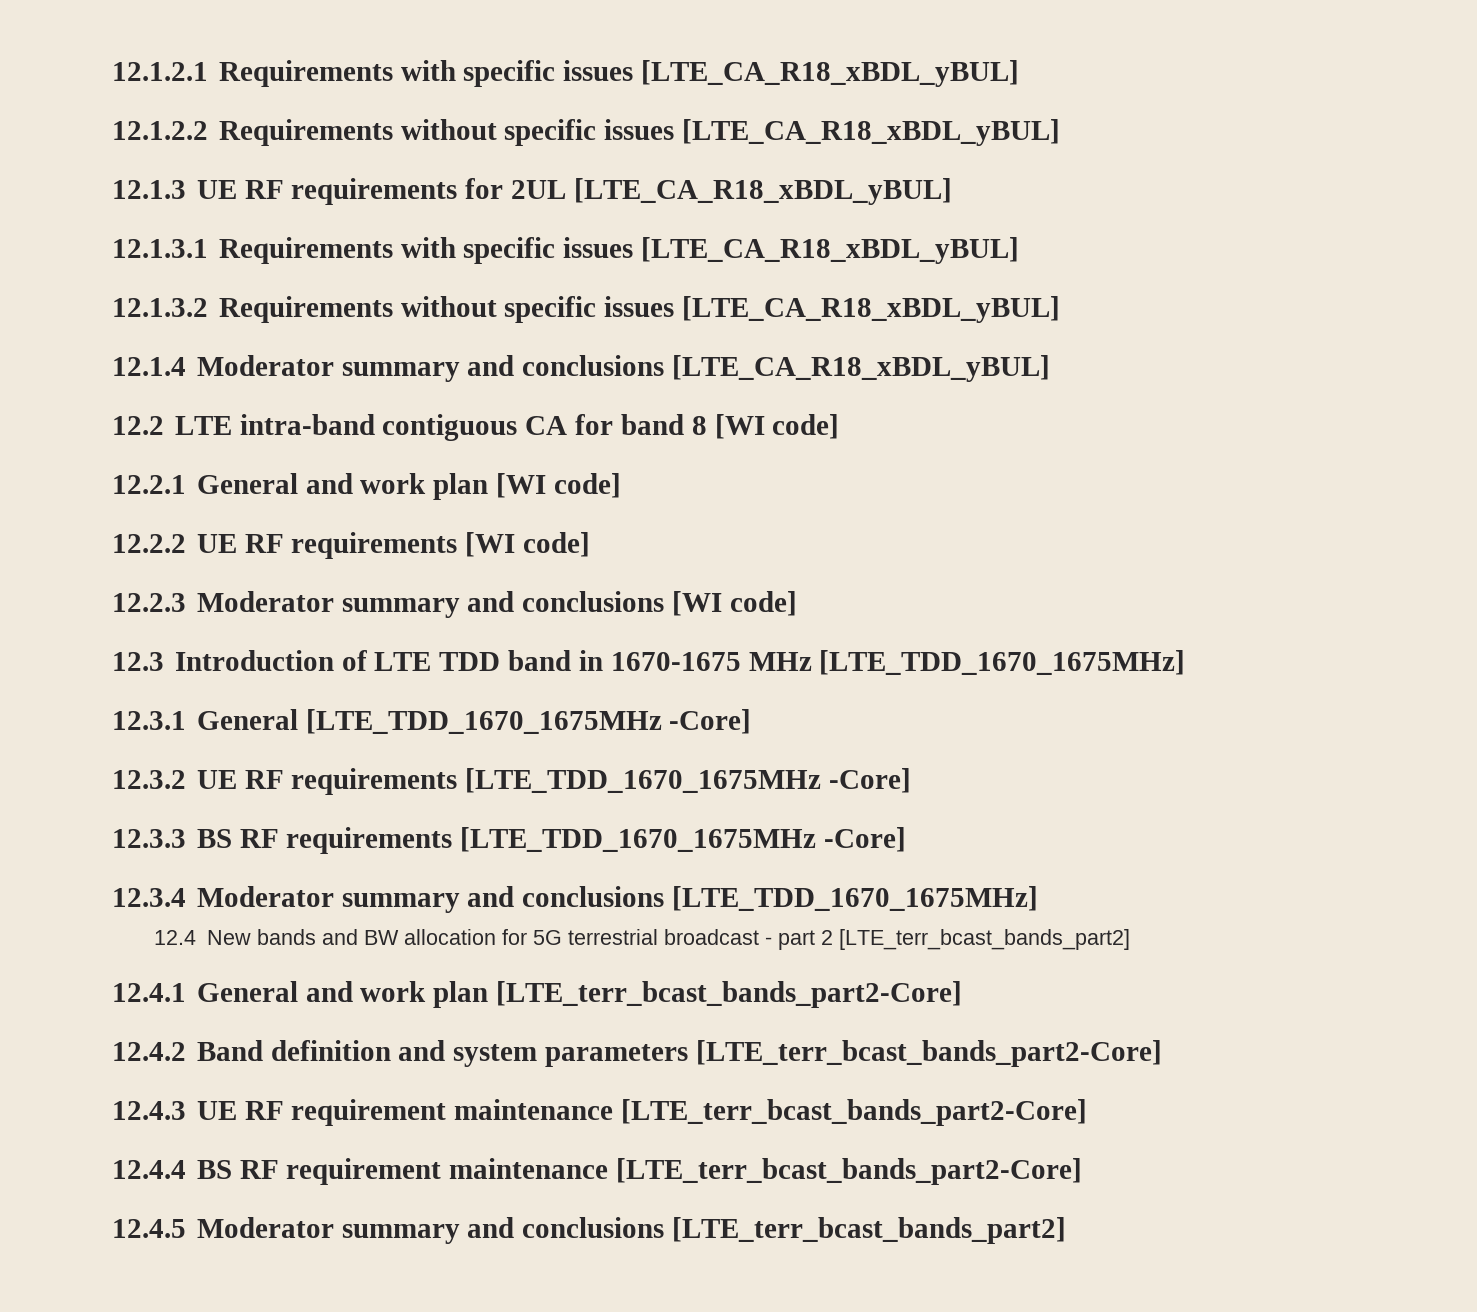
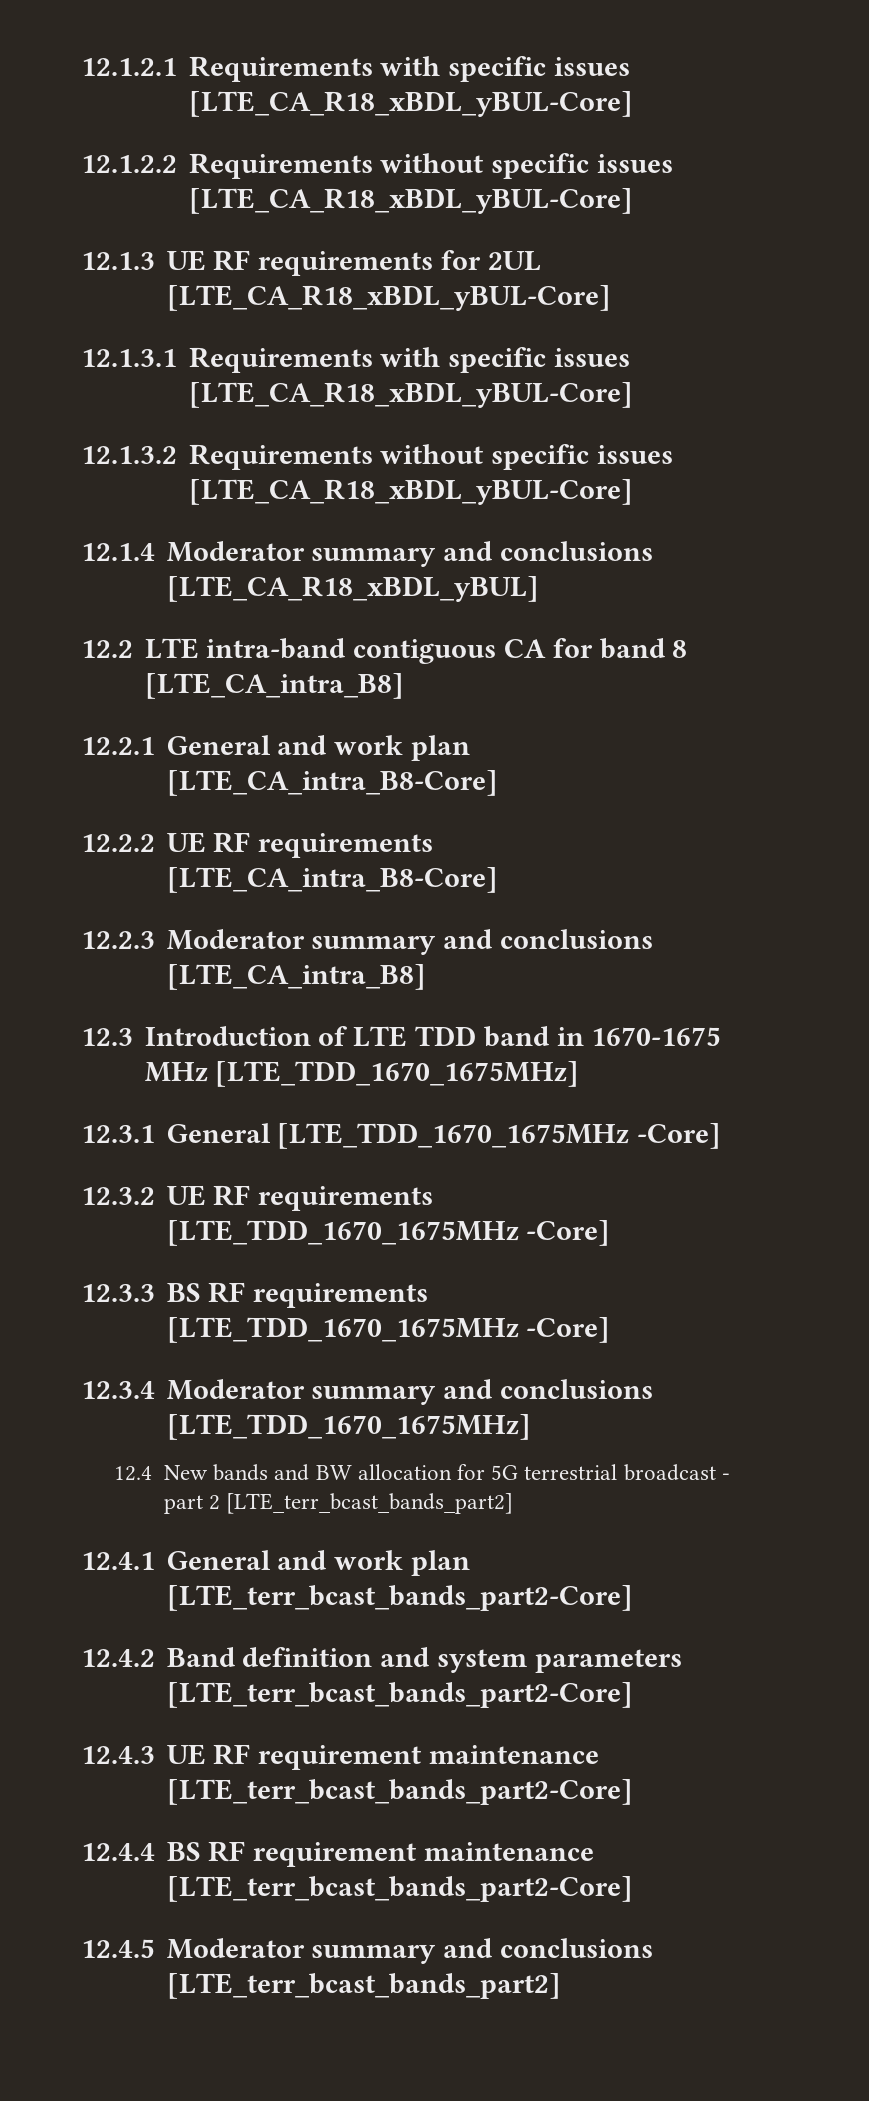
[641,60,1020,87] [LTE_CA_R18_xBDL_yBUL] -> [188,91,633,117] [LTE_CA_R18_xBDL_yBUL-Core]
[682,119,1061,146] [LTE_CA_R18_xBDL_yBUL] -> [188,188,633,214] [LTE_CA_R18_xBDL_yBUL-Core]
[573,178,952,205] [LTE_CA_R18_xBDL_yBUL] -> [166,285,611,311] [LTE_CA_R18_xBDL_yBUL-Core]
[641,237,1020,264] [LTE_CA_R18_xBDL_yBUL] -> [188,382,633,408] [LTE_CA_R18_xBDL_yBUL-Core]
[682,296,1061,323] [LTE_CA_R18_xBDL_yBUL] -> [188,479,633,505] [LTE_CA_R18_xBDL_yBUL-Core]
[714,414,840,439] [WI code] -> [144,673,404,699] [LTE_CA_intra_B8]
[496,473,621,498] [WI code] -> [166,770,498,796] [LTE_CA_intra_B8-Core]
[465,532,591,557] [WI code] -> [166,867,498,893] [LTE_CA_intra_B8-Core]
[672,591,797,616] [WI code] -> [166,964,426,990] [LTE_CA_intra_B8]

